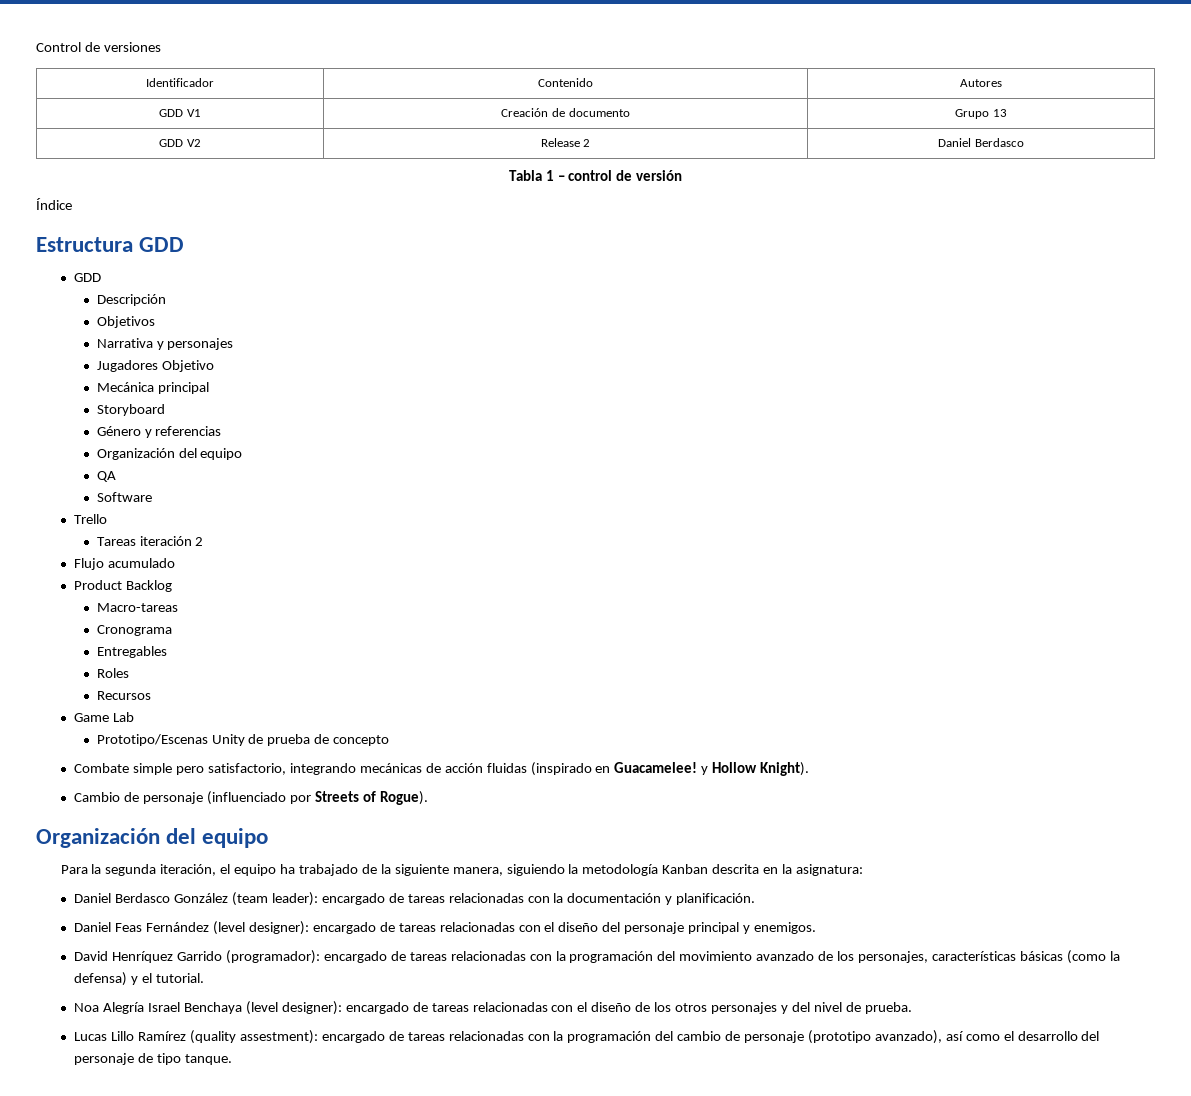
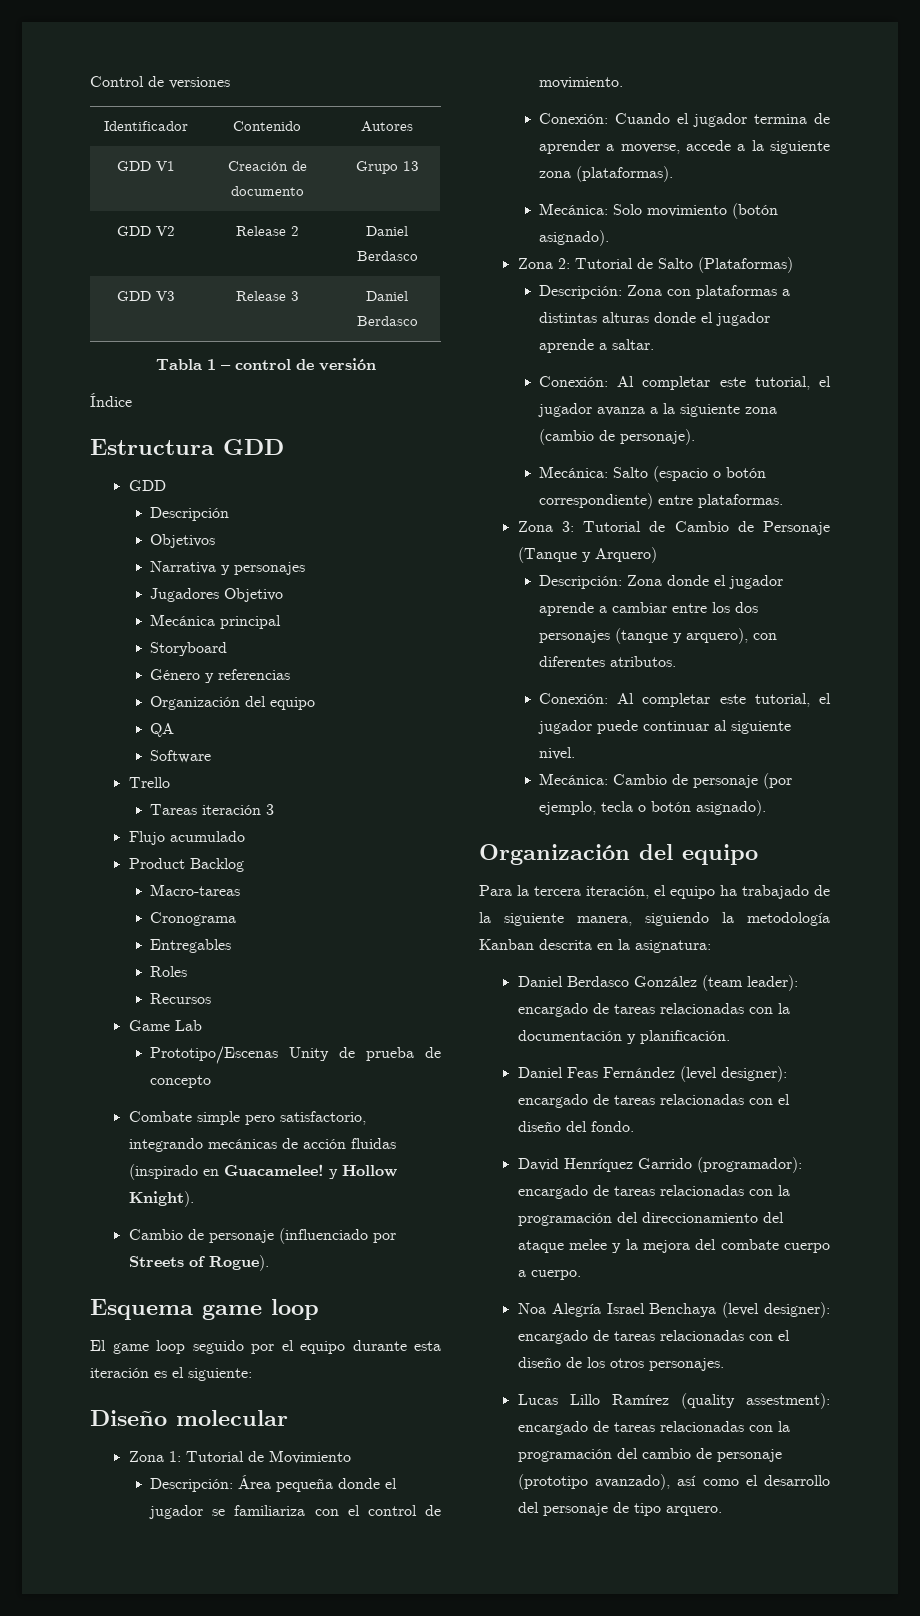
(1024, 142) none -> [116,291,175,301] [235,291,299,301] [366,291,408,301] [356,316,418,326] // GDD V3 | Release 3 | Daniel Berdasco
[195,537,204,546] 2 -> [266,804,275,815] 3
(428, 798) none -> [90,1299,319,1320] [90,1340,441,1354] [90,1367,252,1381] [90,1410,288,1426] [128,1450,351,1464] [150,1475,398,1492] [149,1505,441,1519] [539,77,624,89] [539,113,830,127] [539,140,830,154] [539,166,674,182] [539,203,779,219] [539,230,610,246] [517,257,793,273] [539,285,791,299] [539,312,771,326] [539,339,655,353] [539,376,831,390] [538,403,778,417] [539,429,696,445] [539,466,767,482] [539,493,784,509] [517,521,830,535] [517,547,657,563] [539,575,784,589] [539,602,759,616] [539,628,778,644] [539,656,677,667] [539,693,831,707] [538,720,792,734] [539,747,576,760] [539,773,793,789] [539,800,767,816] // Esquema game loop // El game loop seguido por el equipo durante esta iteración es el siguiente: // Diseño molecular // Zona 1: Tutorial de Movimiento // Descripción: Área pequeña donde el jugador se familiariza con el control de movimiento. // Conexión: Cuando el jugador termina de aprender a moverse, accede a la siguiente zona (plataformas). // Mecánica: Solo movimiento (botón asignado). // Zona 2: Tutorial de Salto (Plataformas) // Descripción: Zona con plataformas a distintas alturas donde el jugador aprende a saltar. // Conexión: Al completar este tutorial, el jugador avanza a la siguiente zona (cambio de personaje). // Mecánica: Salto (espacio o botón correspondiente) entre plataformas. // Zona 3: Tutorial de Cambio de Personaje (Tanque y Arquero) // Descripción: Zona donde el jugador aprende a cambiar entre los dos personajes (tanque y arquero), con diferentes atributos. // Conexión: Al completar este tutorial, el jugador puede continuar al siguiente nivel. // Mecánica: Cambio de personaje (por ejemplo, tecla o botón asignado).
[105,864,157,876] segunda -> [534,886,581,896] tercera
[624,922,816,934] personaje principal y enemigos. -> [590,1121,634,1132] fondo.
[679,950,1120,964] [74,972,205,986] movimiento avanzado de los personajes, características básicas (como la defensa) y el tutorial. -> [641,1212,784,1223] [517,1239,830,1253] [517,1270,581,1280] direccionamiento del ataque melee y la mejora del combate cuerpo a cuerpo.
[710,1002,912,1014] personajes y del nivel de prueba. -> [648,1358,724,1371] personajes.
[185,1054,233,1065] tanque. -> [665,1506,722,1516] arquero.

